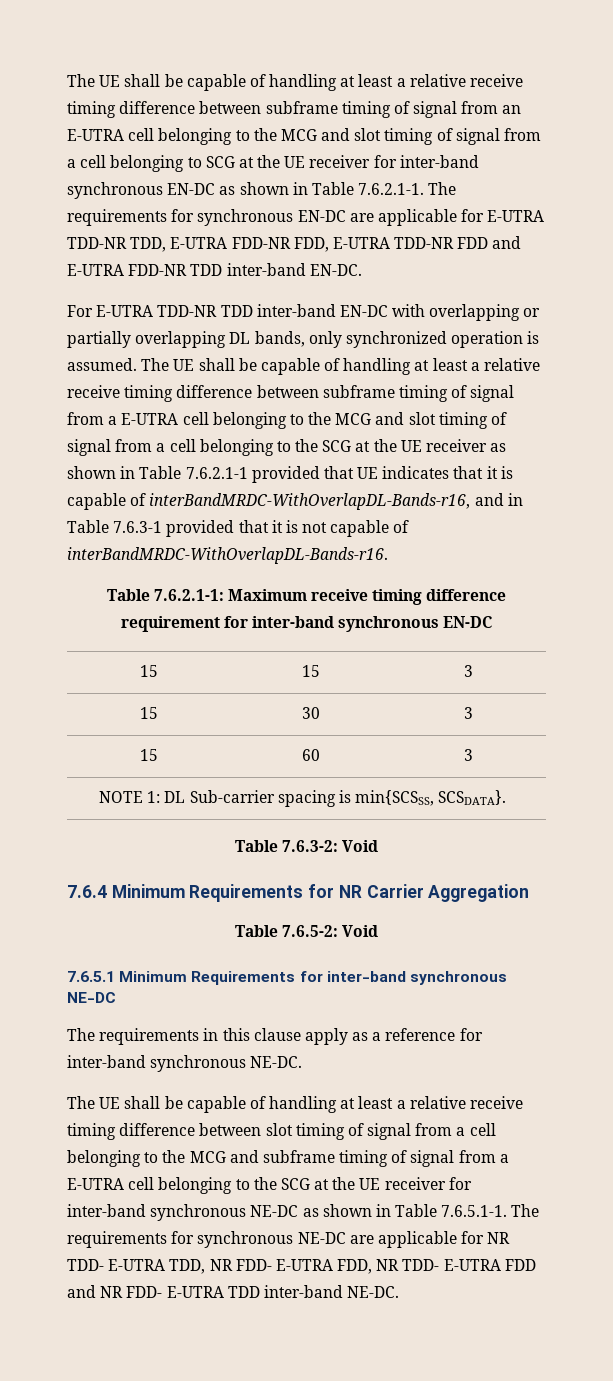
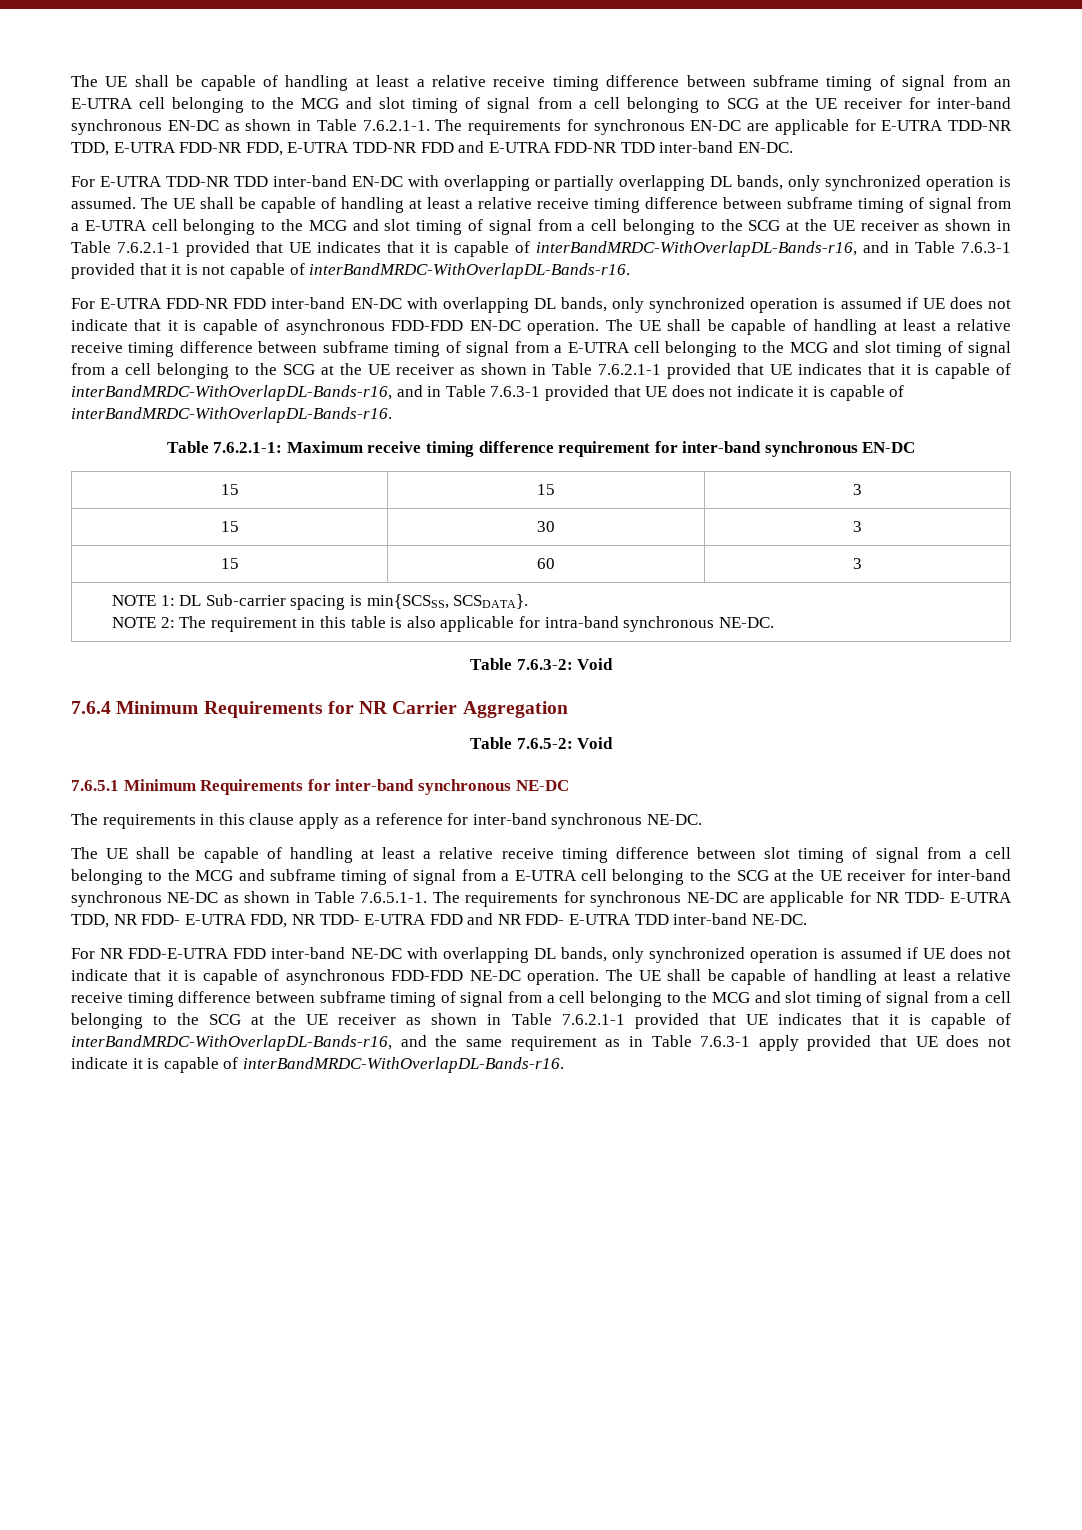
(388, 555) none -> [71,297,1011,313] [71,319,1012,335] [71,341,1012,357] [71,363,1012,379] [71,385,905,401] [71,407,392,423] // For E-UTRA FDD-NR FDD inter-band EN-DC with overlapping DL bands, only synchronized operation is assumed if UE does not indicate that it is capable of asynchronous FDD-FDD EN-DC operation. The UE shall be capable of handling at least a relative receive timing difference between subframe timing of signal from a E-UTRA cell belonging to the MCG and slot timing of signal from a cell belonging to the SCG at the UE receiver as shown in Table 7.6.2.1-1 provided that UE indicates that it is capable of interBandMRDC-WithOverlapDL-Bands-r16, and in Table 7.6.3-1 provided that UE does not indicate it is capable of interBandMRDC-WithOverlapDL-Bands-r16.
(507, 797) none -> [112,616,774,632] // NOTE 2: The requirement in this table is also applicable for intra-band synchronous NE-DC.
(400, 1292) none -> [71,947,1011,963] [71,969,1012,985] [71,991,1011,1007] [71,1013,1011,1029] [71,1035,1011,1051] [71,1057,564,1073] // For NR FDD-E-UTRA FDD inter-band NE-DC with overlapping DL bands, only synchronized operation is assumed if UE does not indicate that it is capable of asynchronous FDD-FDD NE-DC operation. The UE shall be capable of handling at least a relative receive timing difference between subframe timing of signal from a cell belonging to the MCG and slot timing of signal from a cell belonging to the SCG at the UE receiver as shown in Table 7.6.2.1-1 provided that UE indicates that it is capable of interBandMRDC-WithOverlapDL-Bands-r16, and the same requirement as in Table 7.6.3-1 apply provided that UE does not indicate it is capable of interBandMRDC-WithOverlapDL-Bands-r16.

